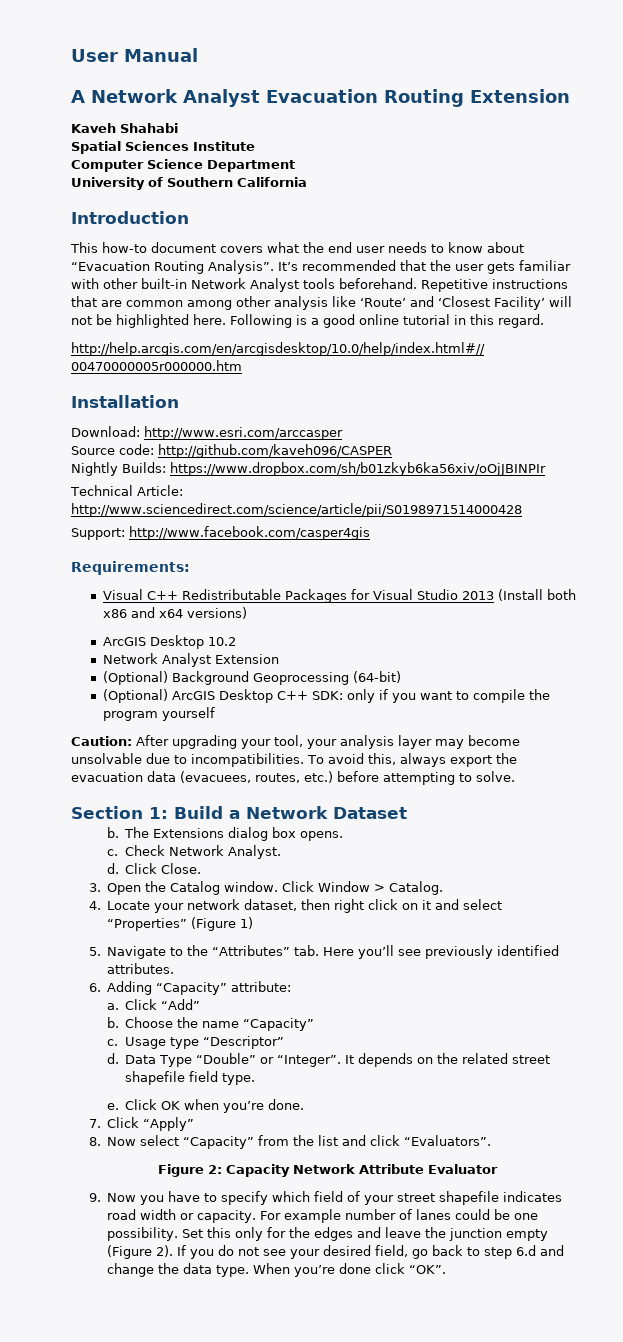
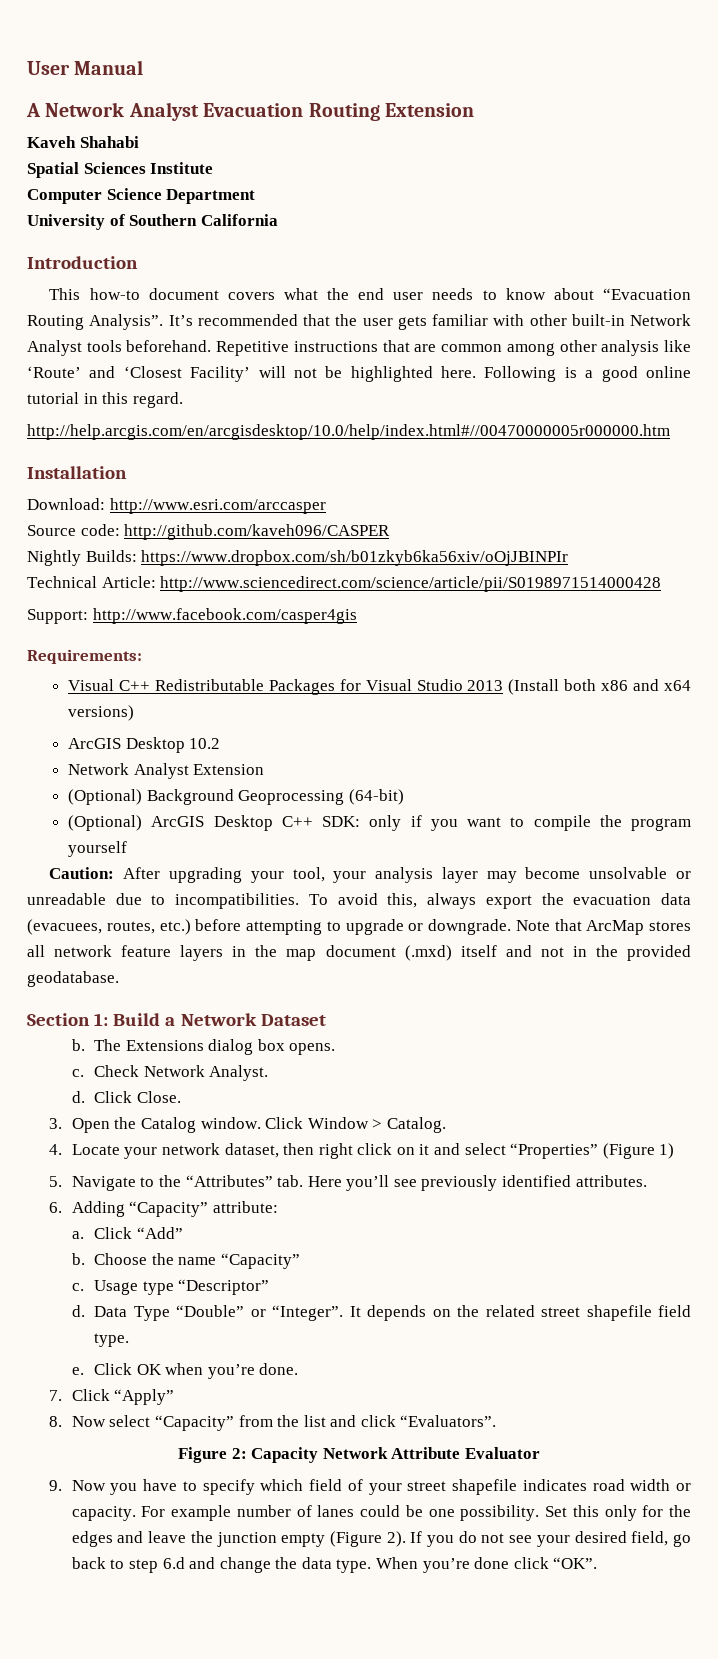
(142, 758) none -> [676,871,691,879] [27,893,106,905] or unreadable
[476,771,515,782] solve. -> [345,919,691,935] [27,945,691,961] [27,971,119,987] upgrade or downgrade. Note that ArcMap stores all network feature layers in the map document (.mxd) itself and not in the provided geodatabase.

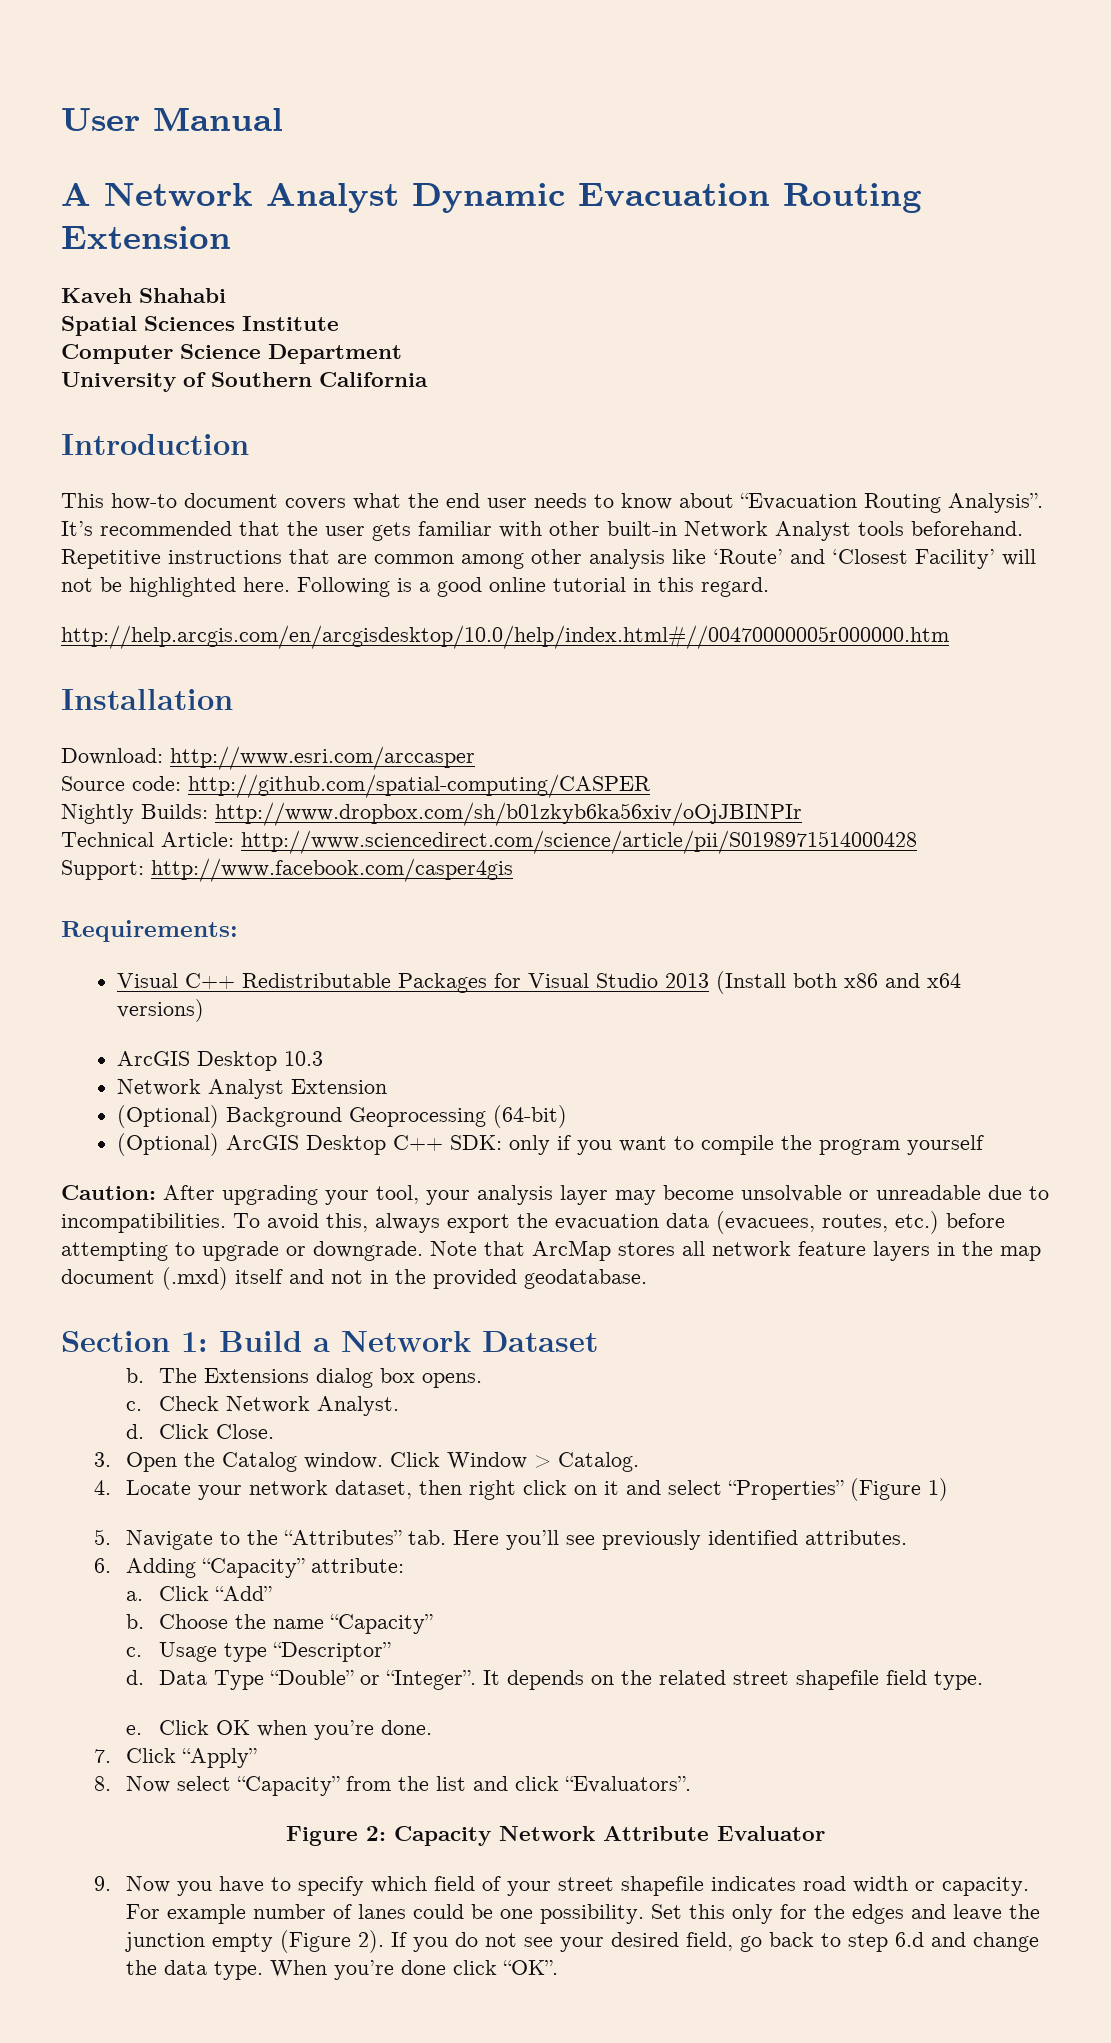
(199, 111) none -> [412,183,565,213] Dynamic
[124,524,391,540] http://github.com/kaveh096/CASPER -> [188,774,651,798] http://github.com/spatial-computing/CASPER
[141,550,569,566] https://www.dropbox.com/sh/b01zkyb6ka56xiv/oOjJBINPIr -> [215,802,802,826] http://www.dropbox.com/sh/b01zkyb6ka56xiv/oOjJBINPIr
[189,738,221,749] 10.2 -> [284,1051,324,1066] 10.3

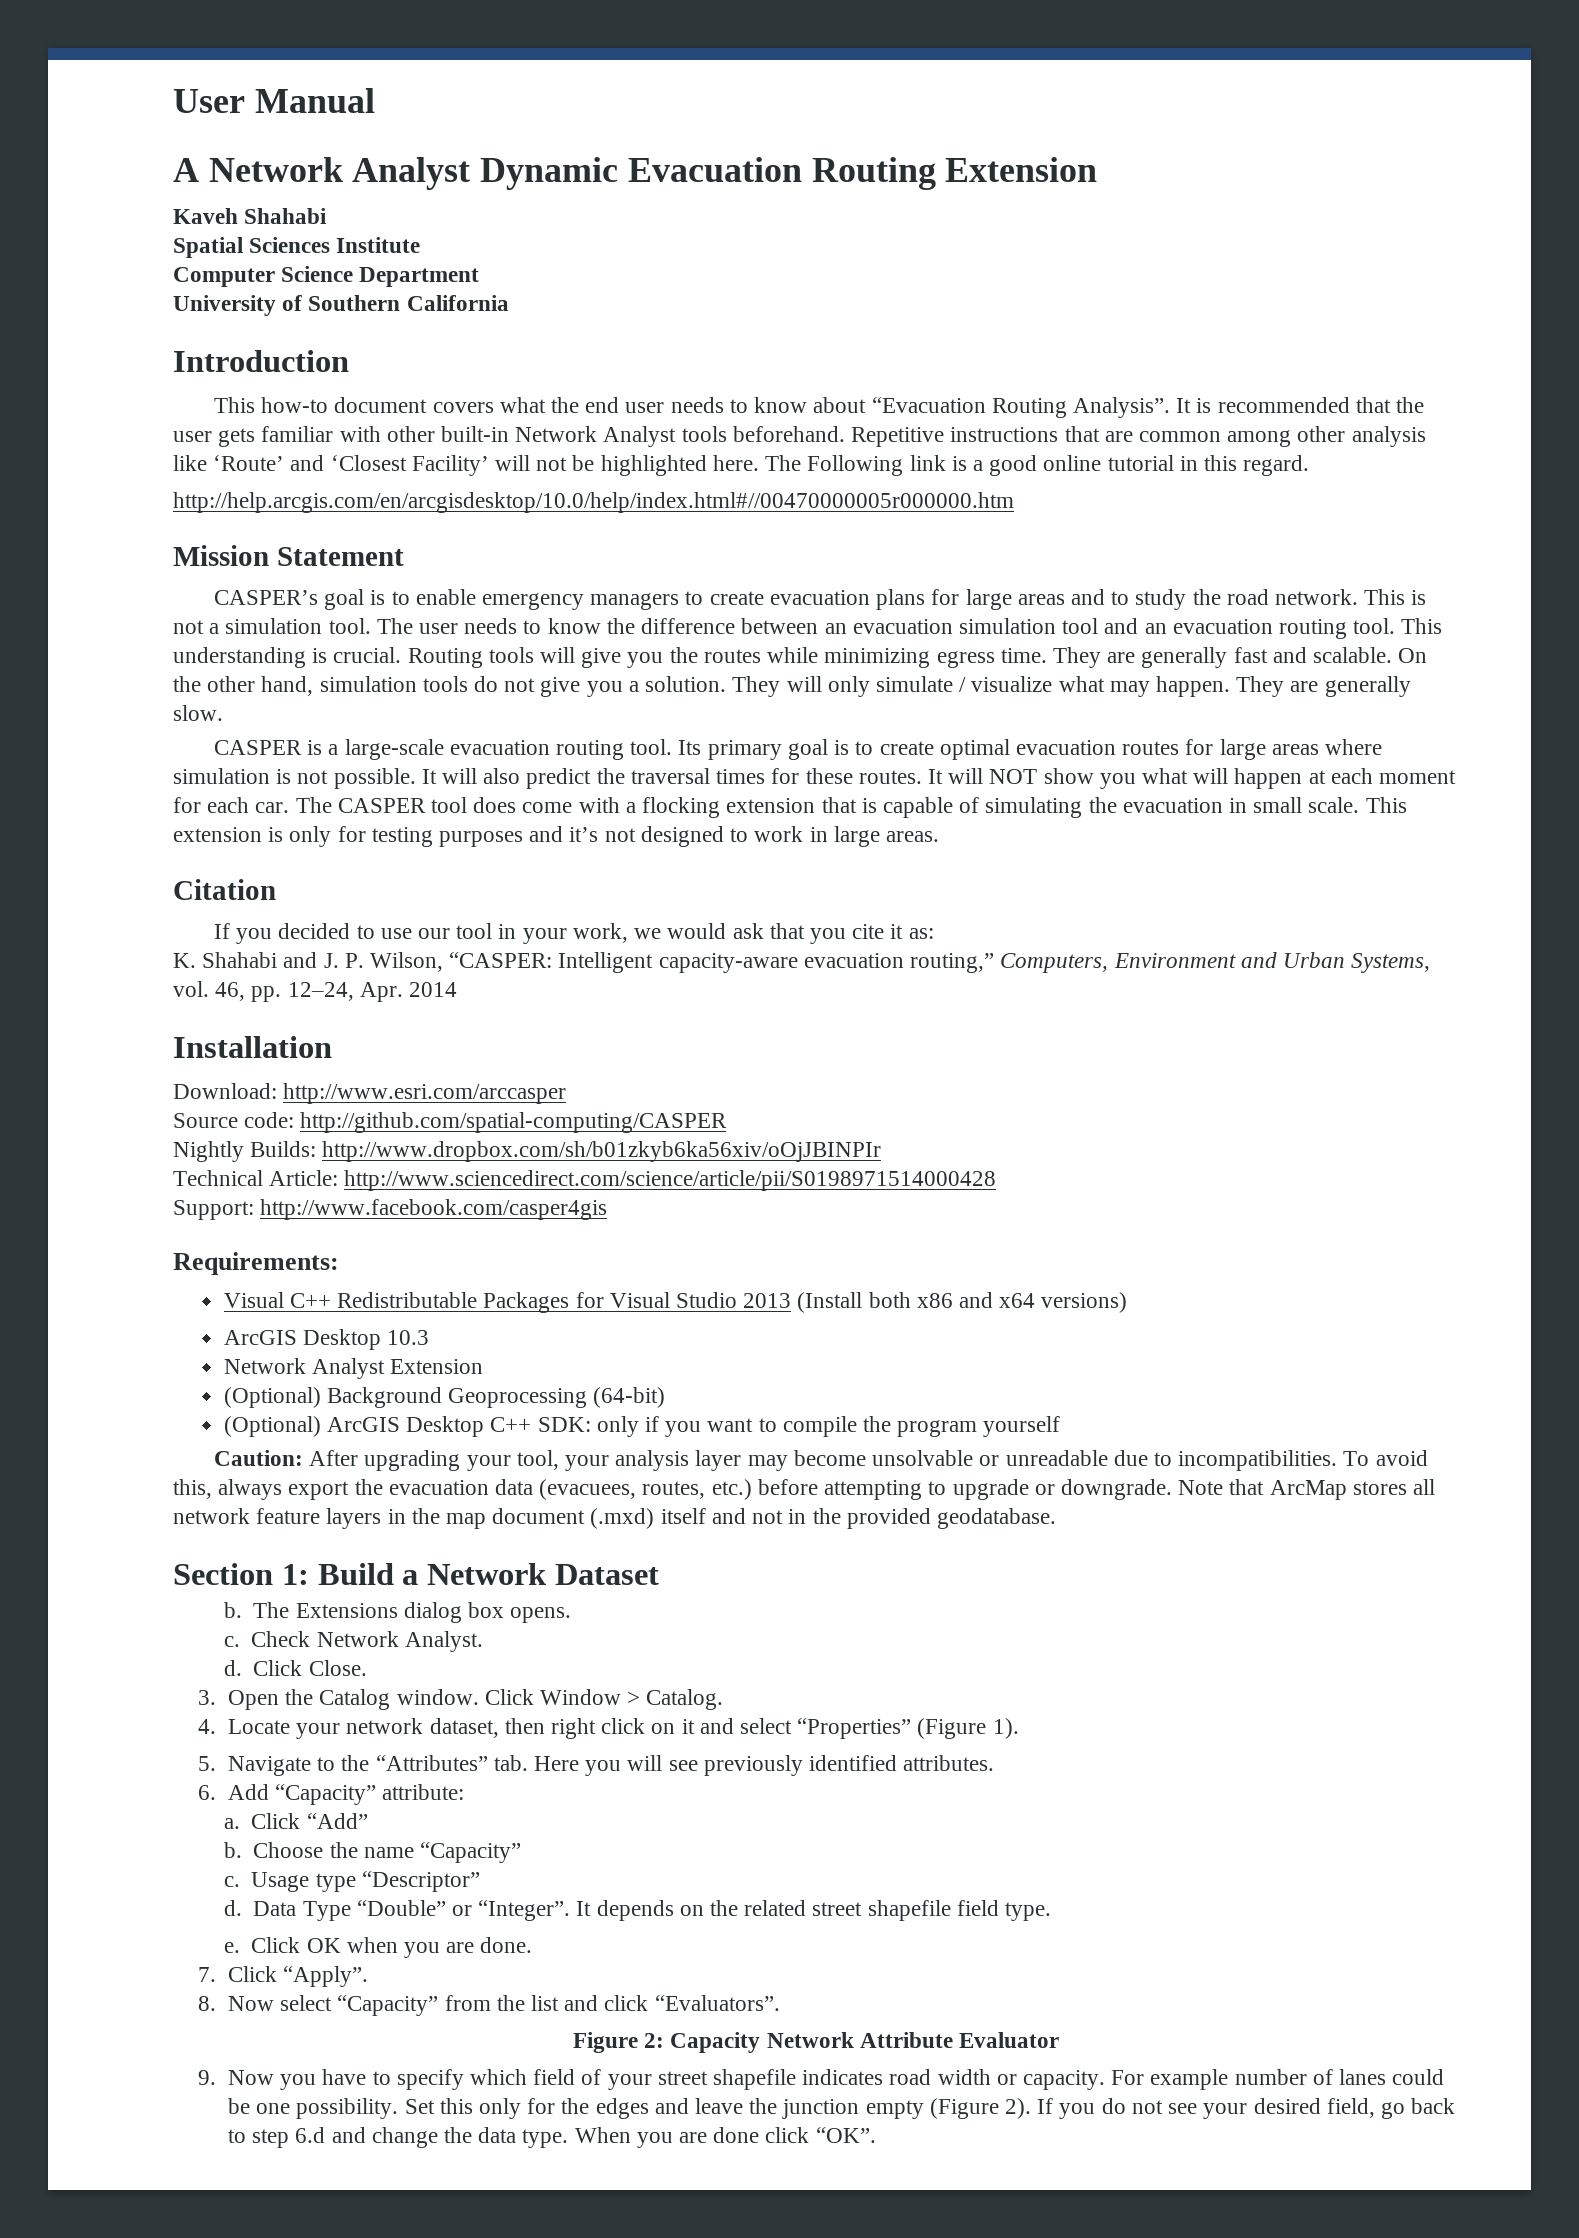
[61,521,93,536] It’s -> [1176,398,1212,413] It is
[297,577,390,597] Following -> [765,455,946,476] The Following link
(949, 637) none -> [173,545,404,566] [214,589,1427,610] [173,618,1443,639] [173,647,1428,668] [173,676,1411,697] [173,705,223,721] [214,739,1383,760] [173,768,1457,789] [173,797,1407,818] [173,826,939,847] [173,879,276,900] [214,923,934,944] [173,952,1431,973] [173,981,458,1002] // Mission Statement // CASPER’s goal is to enable emergency managers to create evacuation plans for large areas and to study the road network. This is not a simulation tool. The user needs to know the difference between an evacuation simulation tool and an evacuation routing tool. This understanding is crucial. Routing tools will give you the routes while minimizing egress time. They are generally fast and scalable. On the other hand, simulation tools do not give you a solution. They will only simulate / visualize what may happen. They are generally slow. // CASPER is a large-scale evacuation routing tool. Its primary goal is to create optimal evacuation routes for large areas where simulation is not possible. It will also predict the traversal times for these routes. It will NOT show you what will happen at each moment for each car. The CASPER tool does come with a flocking extension that is capable of simulating the evacuation in small scale. This extension is only for testing purposes and it’s not designed to work in large areas. // Citation // If you decided to use our tool in your work, we would ask that you cite it as: // K. Shahabi and J. P. Wilson, “CASPER: Intelligent capacity-aware evacuation routing,” Computers, Environment and Urban Systems, vol. 46, pp. 12–24, Apr. 2014
[928,1478,949,1501] 1) -> [992,1718,1019,1739] 1).
[506,1530,560,1550] you’ll -> [585,1755,663,1776] you will
[126,1558,197,1578] Adding -> [227,1784,269,1800] Add
[313,1720,374,1740] you’re -> [403,1942,475,1958] you are
[182,1748,258,1768] “Apply” -> [283,1966,369,1987] “Apply”.
[334,1960,395,1980] you’re -> [636,2132,708,2148] you are

